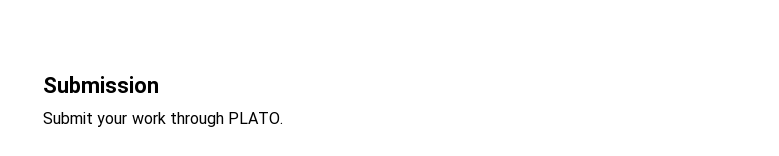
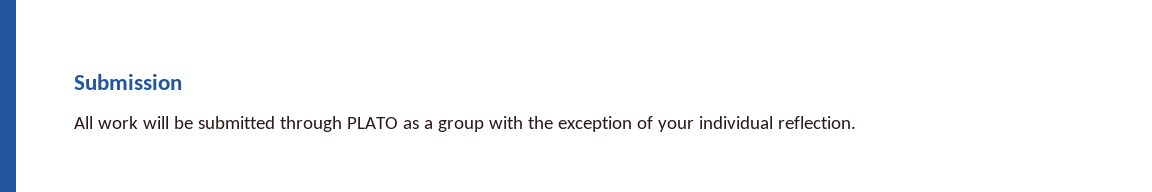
[43,112,284,127] Submit your work through PLATO. -> [74,116,856,132] All work will be submitted through PLATO as a group with the exception of your individual reflection.

